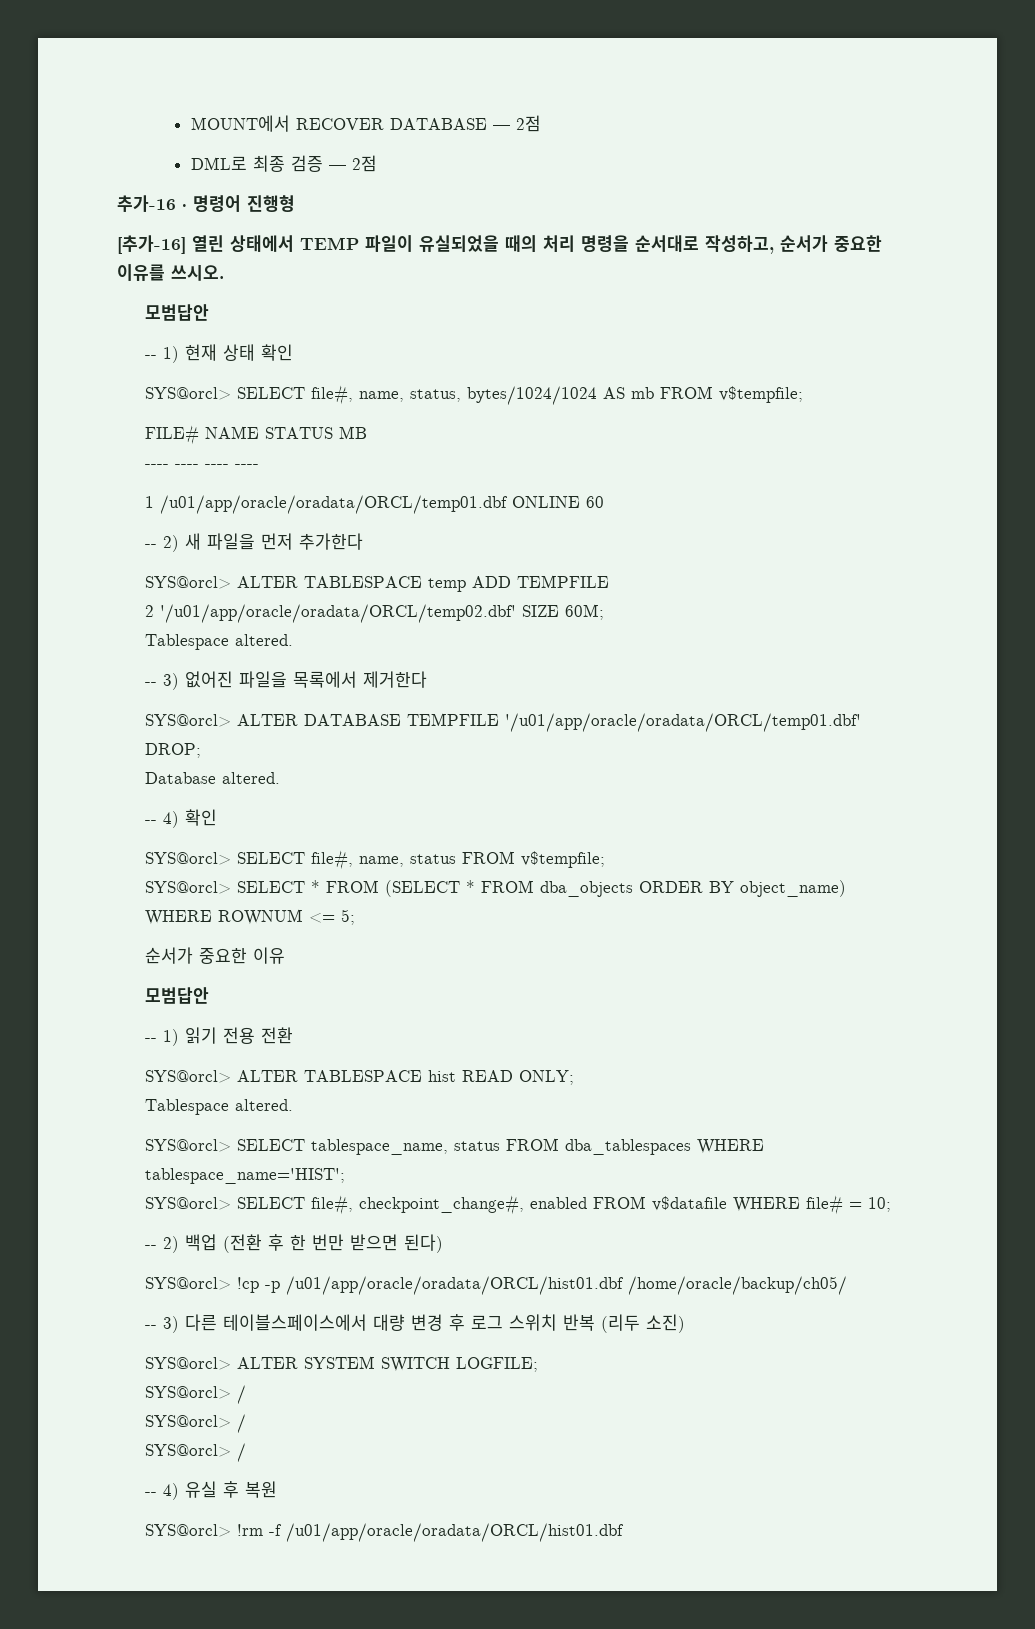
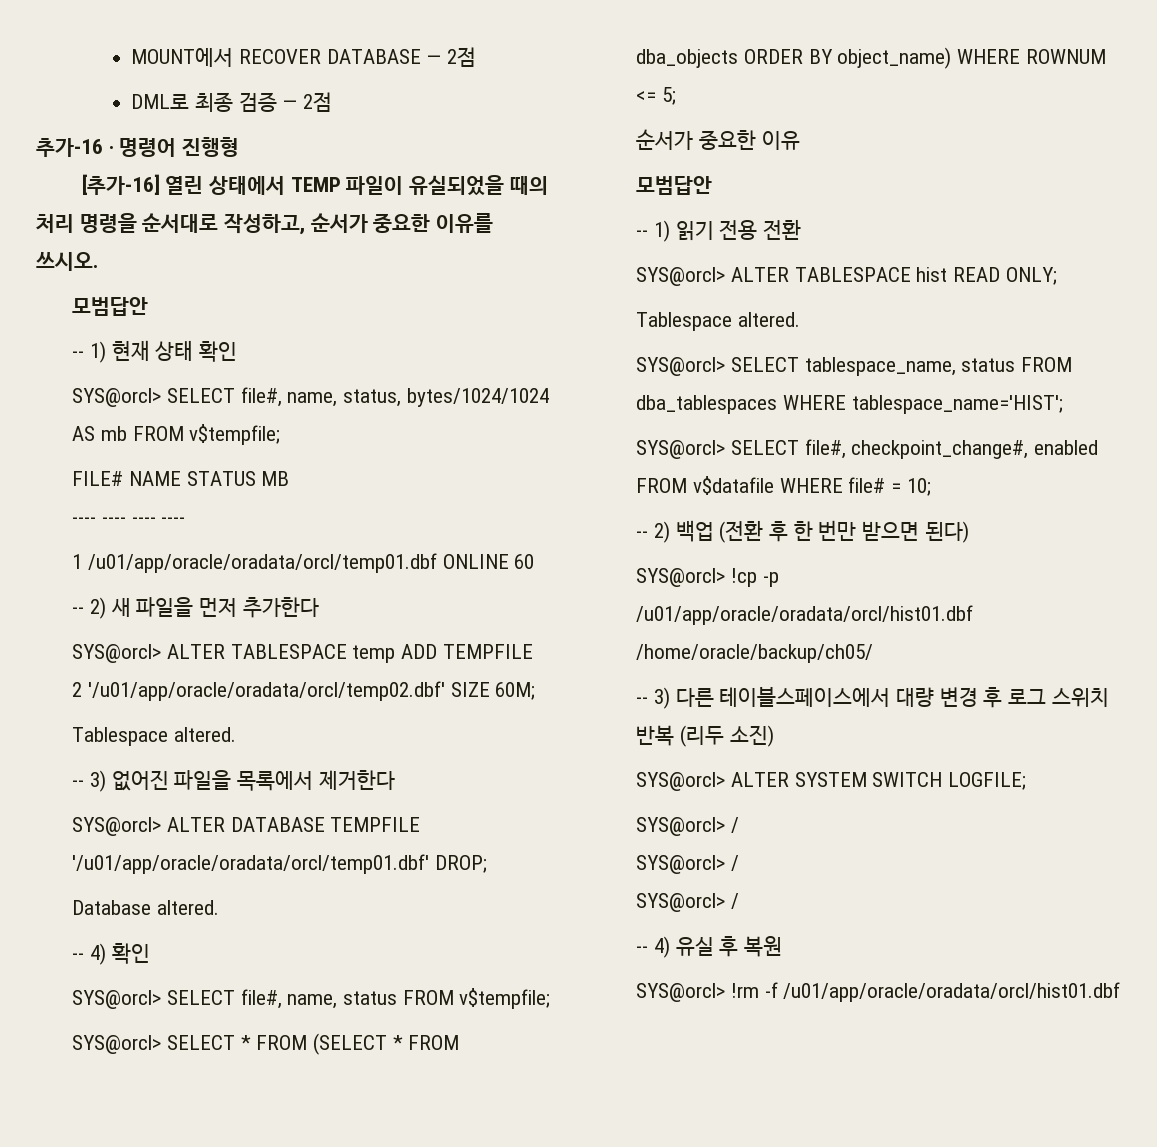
[159,495,508,514] /u01/app/oracle/oradata/ORCL/temp01.dbf -> [87,553,437,573] /u01/app/oracle/oradata/orcl/temp01.dbf
[159,604,516,623] '/u01/app/oracle/oradata/ORCL/temp02.dbf' -> [87,681,445,701] '/u01/app/oracle/oradata/orcl/temp02.dbf'
[504,713,861,732] '/u01/app/oracle/oradata/ORCL/temp01.dbf' -> [72,854,430,874] '/u01/app/oracle/oradata/orcl/temp01.dbf'
[285,1276,624,1295] /u01/app/oracle/oradata/ORCL/hist01.dbf -> [636,605,974,625] /u01/app/oracle/oradata/orcl/hist01.dbf
[285,1523,624,1542] /u01/app/oracle/oradata/ORCL/hist01.dbf -> [783,982,1121,1002] /u01/app/oracle/oradata/orcl/hist01.dbf

